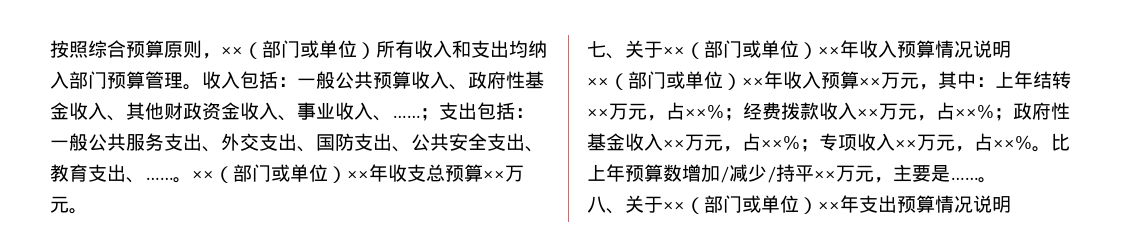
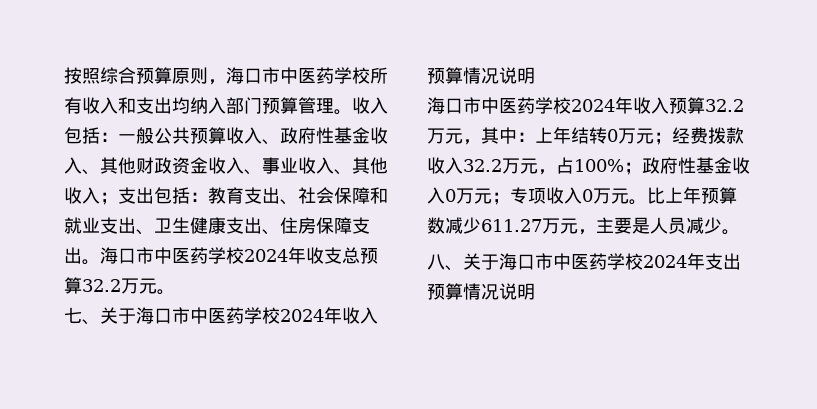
[221,40,376,59] ××（部门或单位） -> [226,67,370,84] 海口市中医药学校
[392,115,420,118] …… -> [352,157,388,174] [64,187,100,204] 其他收入
[50,133,544,152] [50,164,369,183] 一般公共服务支出、外交支出、国防支出、公共安全支出、教育支出、……。××（部门或单位）×× -> [208,187,388,205] [64,217,370,235] [64,247,288,265] 教育支出、社会保障和就业支出、卫生健康支出、住房保障支出。海口市中医药学校2024
[483,170,505,180] ×× -> [82,279,121,292] 32.2
[663,40,840,59] ××（部门或单位）×× -> [136,307,324,324] 海口市中医药学校2024
[587,71,881,90] ××（部门或单位）××年收入预算×× -> [427,97,744,114] 海口市中医药学校2024年收入预算32.2
[587,102,724,121] ××万元，占××% -> [607,128,654,144] 0万元
[857,102,994,121] ××万元，占××% -> [463,157,624,175] 32.2万元，占100%
[663,133,1070,152] [587,164,836,183] ××万元，占××%；专项收入××万元，占××%。比上年预算数增加/减少/持平×× -> [445,187,737,205] [427,217,542,234] 0万元；专项收入0万元。比上年预算数减少611.27
[950,177,978,180] …… -> [650,217,722,234] 人员减少
[663,195,840,214] ××（部门或单位）×× -> [499,253,687,270] 海口市中医药学校2024

